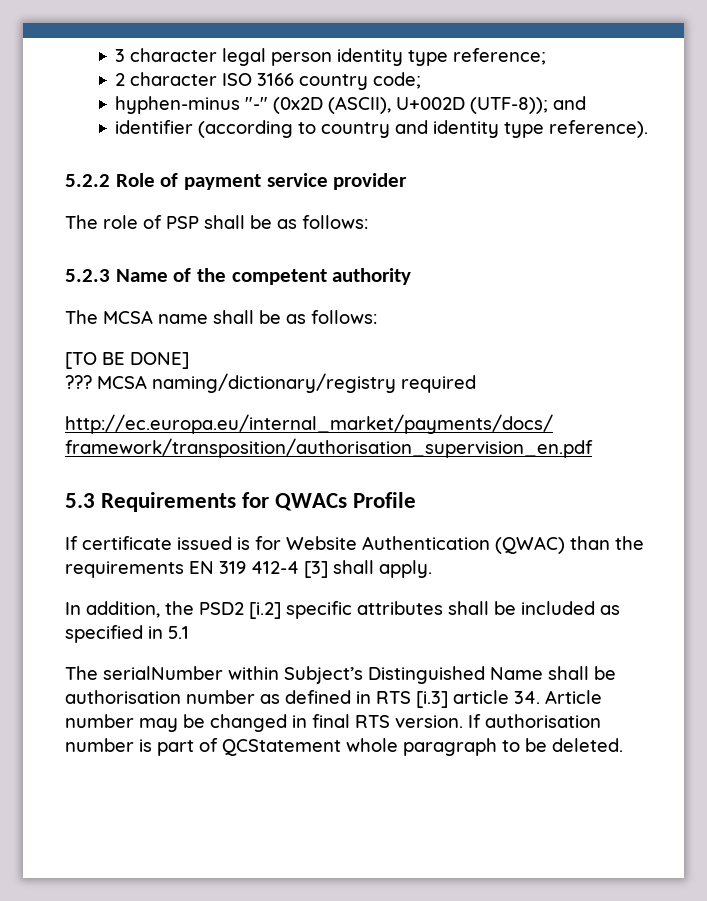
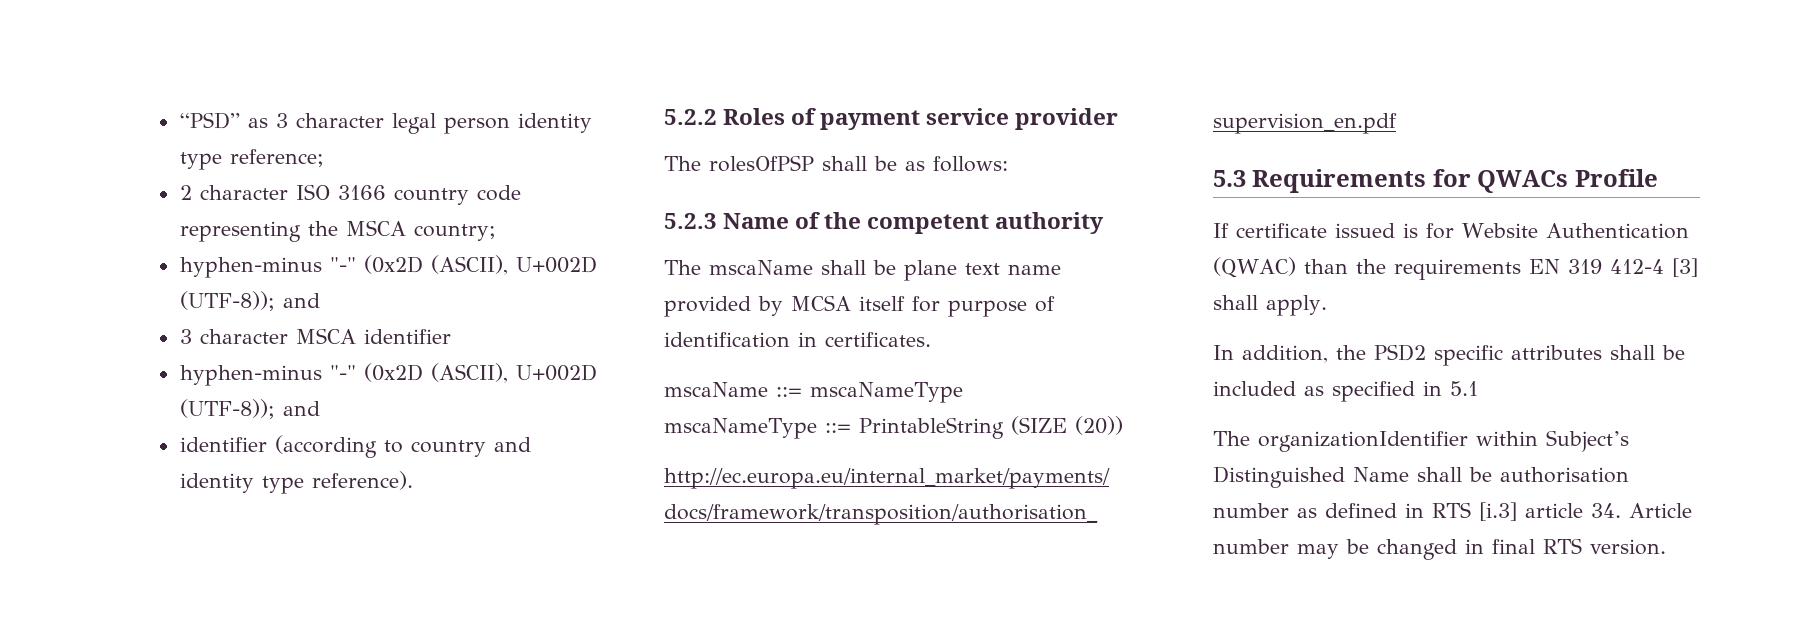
(115, 55) none -> [179,112,268,129] “PSD” as
[373,72,422,89] code; -> [476,185,521,201] [179,220,496,242] [179,255,597,278] [179,291,320,311] [179,328,451,344] code representing the MSCA country; // hyphen-minus "-" (0x2D (ASCII), U+002D (UTF-8)); and // 3 character MSCA identifier
[115,173,155,187] Role -> [723,108,786,125] Roles
[103,215,199,229] role of PSP -> [709,155,814,172] rolesOfPSP
[103,310,377,324] [65,352,189,369] [65,373,476,393] MCSA name shall be as follows: // [TO BE DONE] // ??? MCSA naming/dictionary/registry required -> [709,260,1061,281] [664,295,1055,317] [664,332,931,348] [664,382,963,403] [664,416,1123,439] mscaName shall be plane text name provided by MCSA itself for purpose of identification in certificates. // mscaName ::= mscaNameType // mscaNameType ::= PrintableString (SIZE (20))
[249,602,281,619] [i.2] -> (1426, 352) none
[103,666,223,680] serialNumber -> [1258,431,1468,452] organizationIdentifier
[468,714,601,728] [65,738,623,756] If authorisation number is part of QCStatement whole paragraph to be deleted. -> (1666, 547) none

